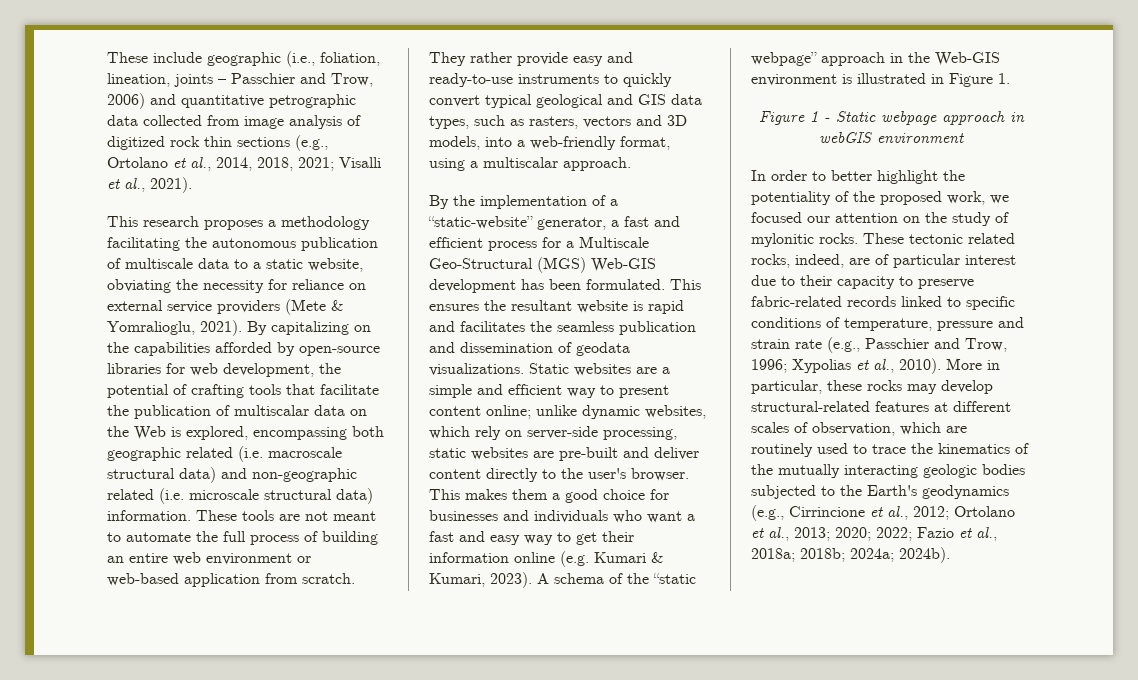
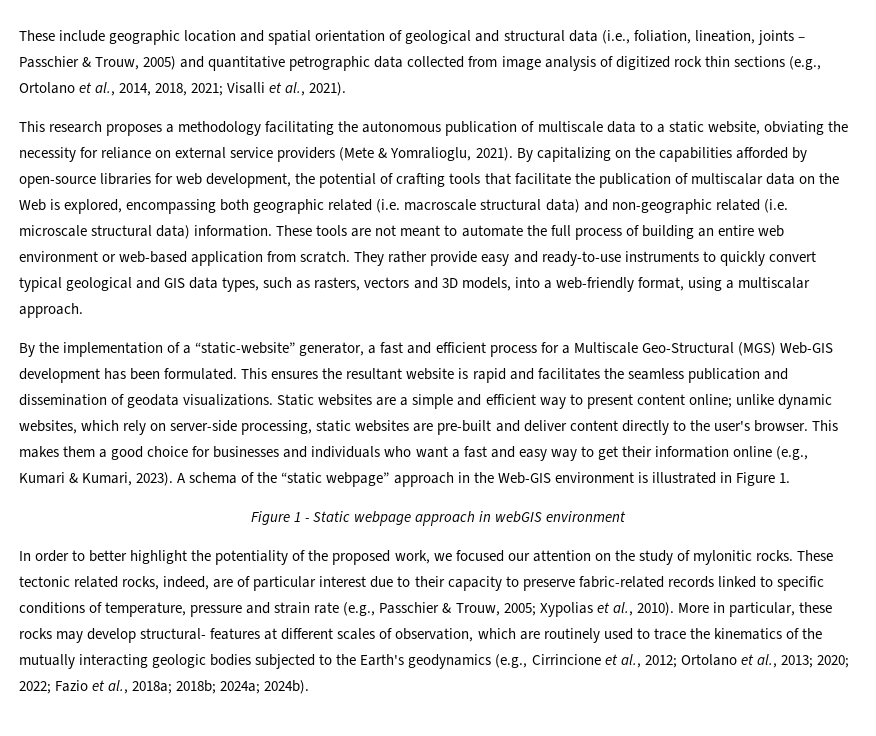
(281, 59) none -> [184,30,598,45] location and spatial orientation of geological and structural data
[300,73,373,87] [107,93,145,109] and Trow, 2006) -> [82,56,177,70] & Trouw, 2005)
[560,551,589,567] (e.g. -> [776,446,809,460] (e.g.,
[934,338,1007,352] [751,359,787,373] and Trow, 1996; -> [442,603,536,616] & Trouw, 2005;
[751,401,870,412] structural-related -> [140,628,207,640] structural-

